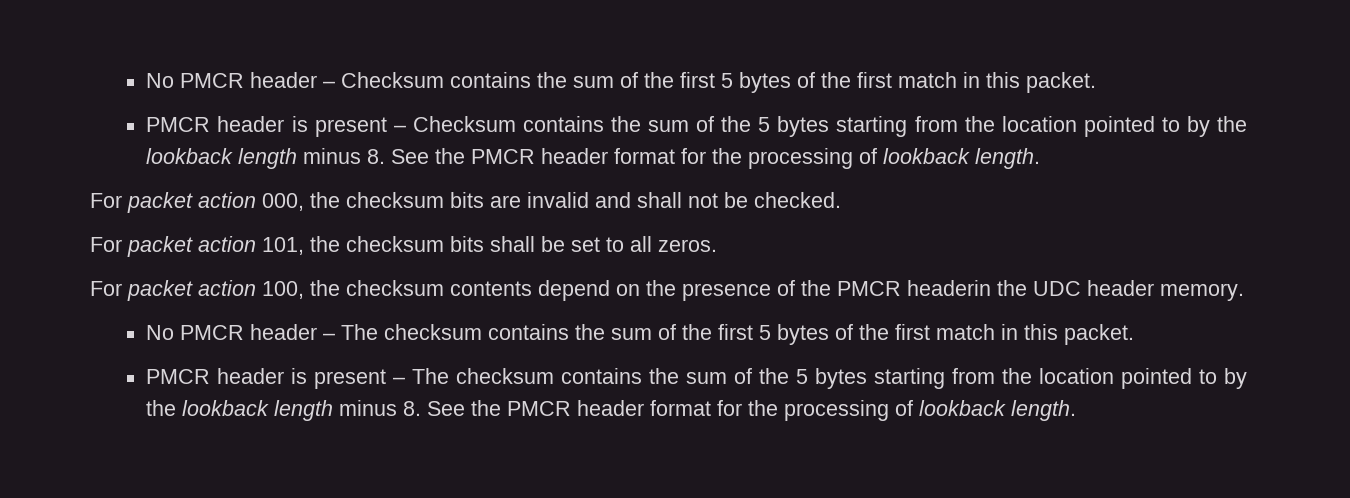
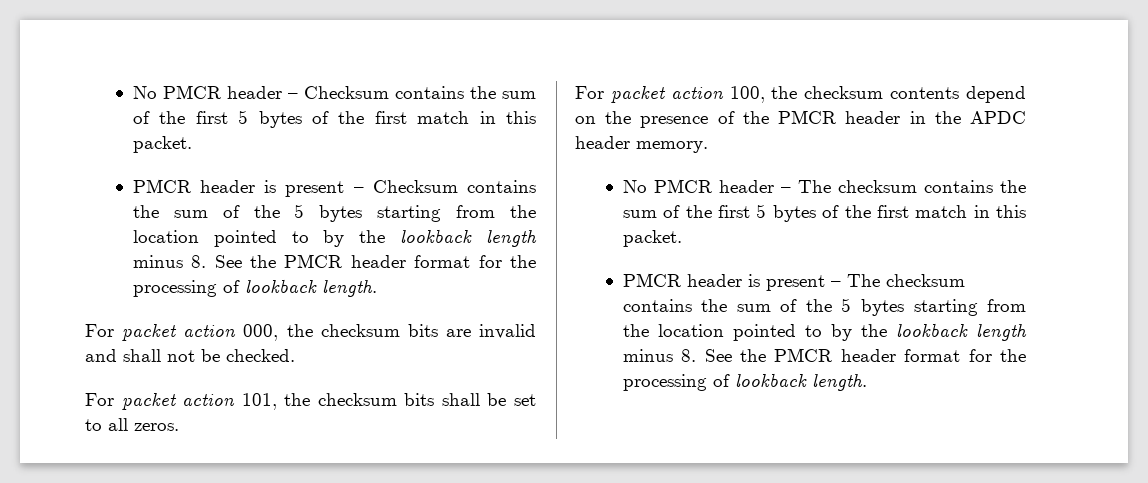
[907,280,1081,296] headerin the UDC -> [845,111,1026,124] header in the APDC

